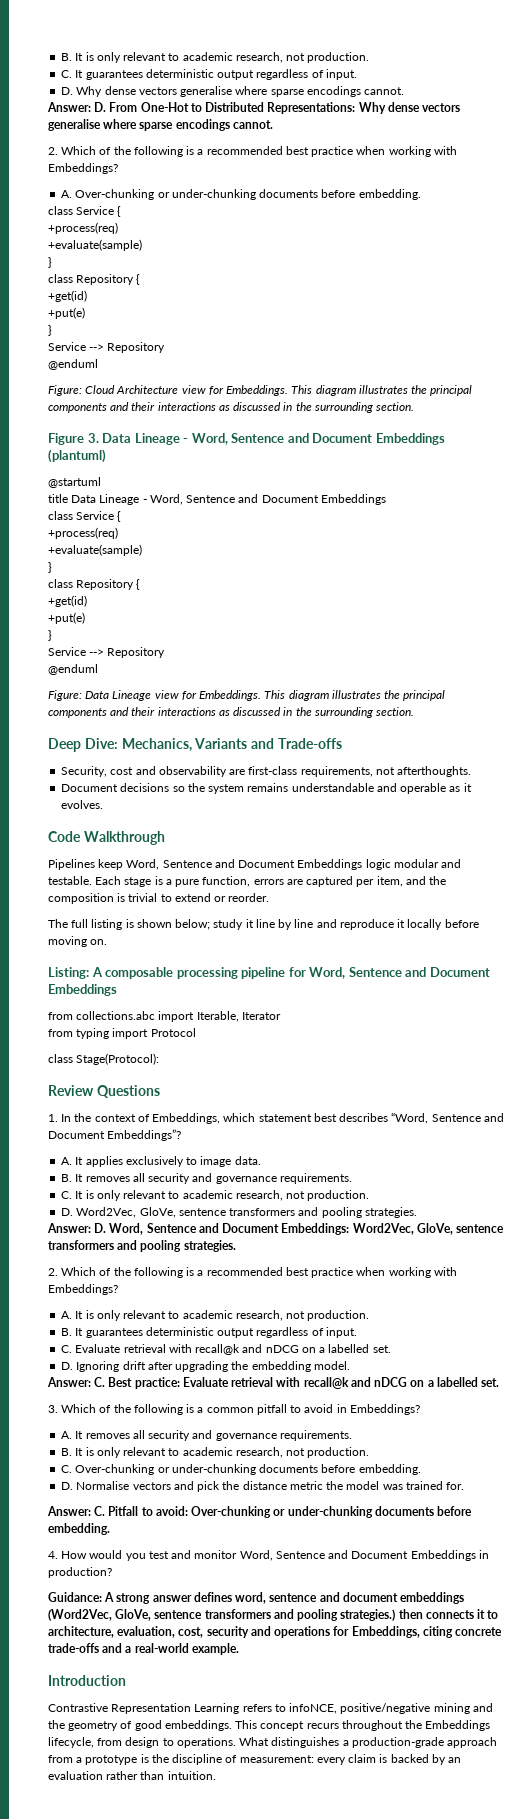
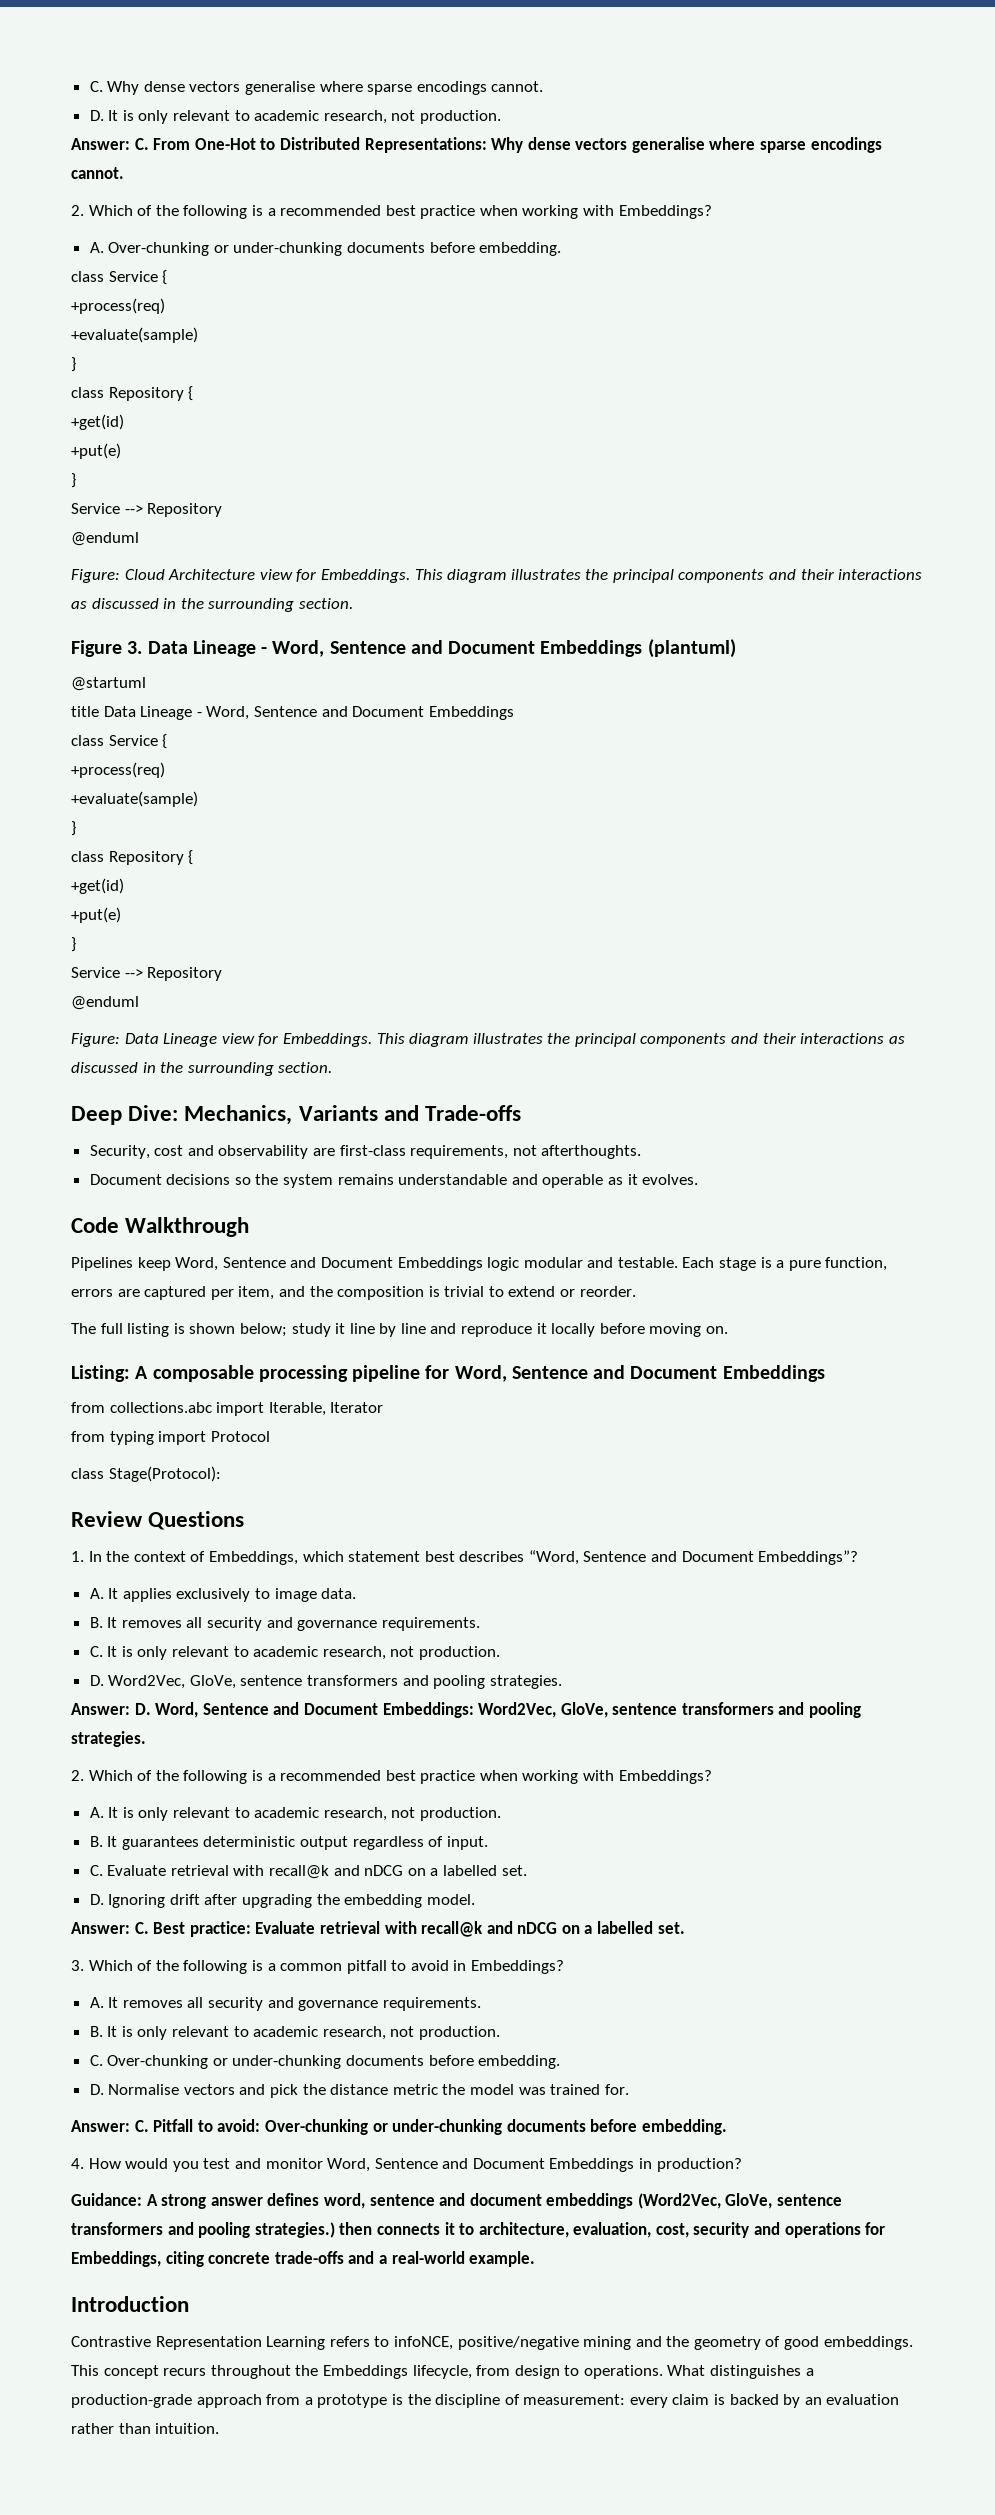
[61,52,370,63] [61,69,357,80] [61,86,405,97] [47,102,107,112] B. It is only relevant to academic research, not production. // C. It guarantees deterministic output regardless of input. // D. Why dense vectors generalise where sparse encodings cannot. // Answer: D. -> [89,81,544,95] [89,110,502,124] [71,138,149,150] C. Why dense vectors generalise where sparse encodings cannot. // D. It is only relevant to academic research, not production. // Answer: C.

